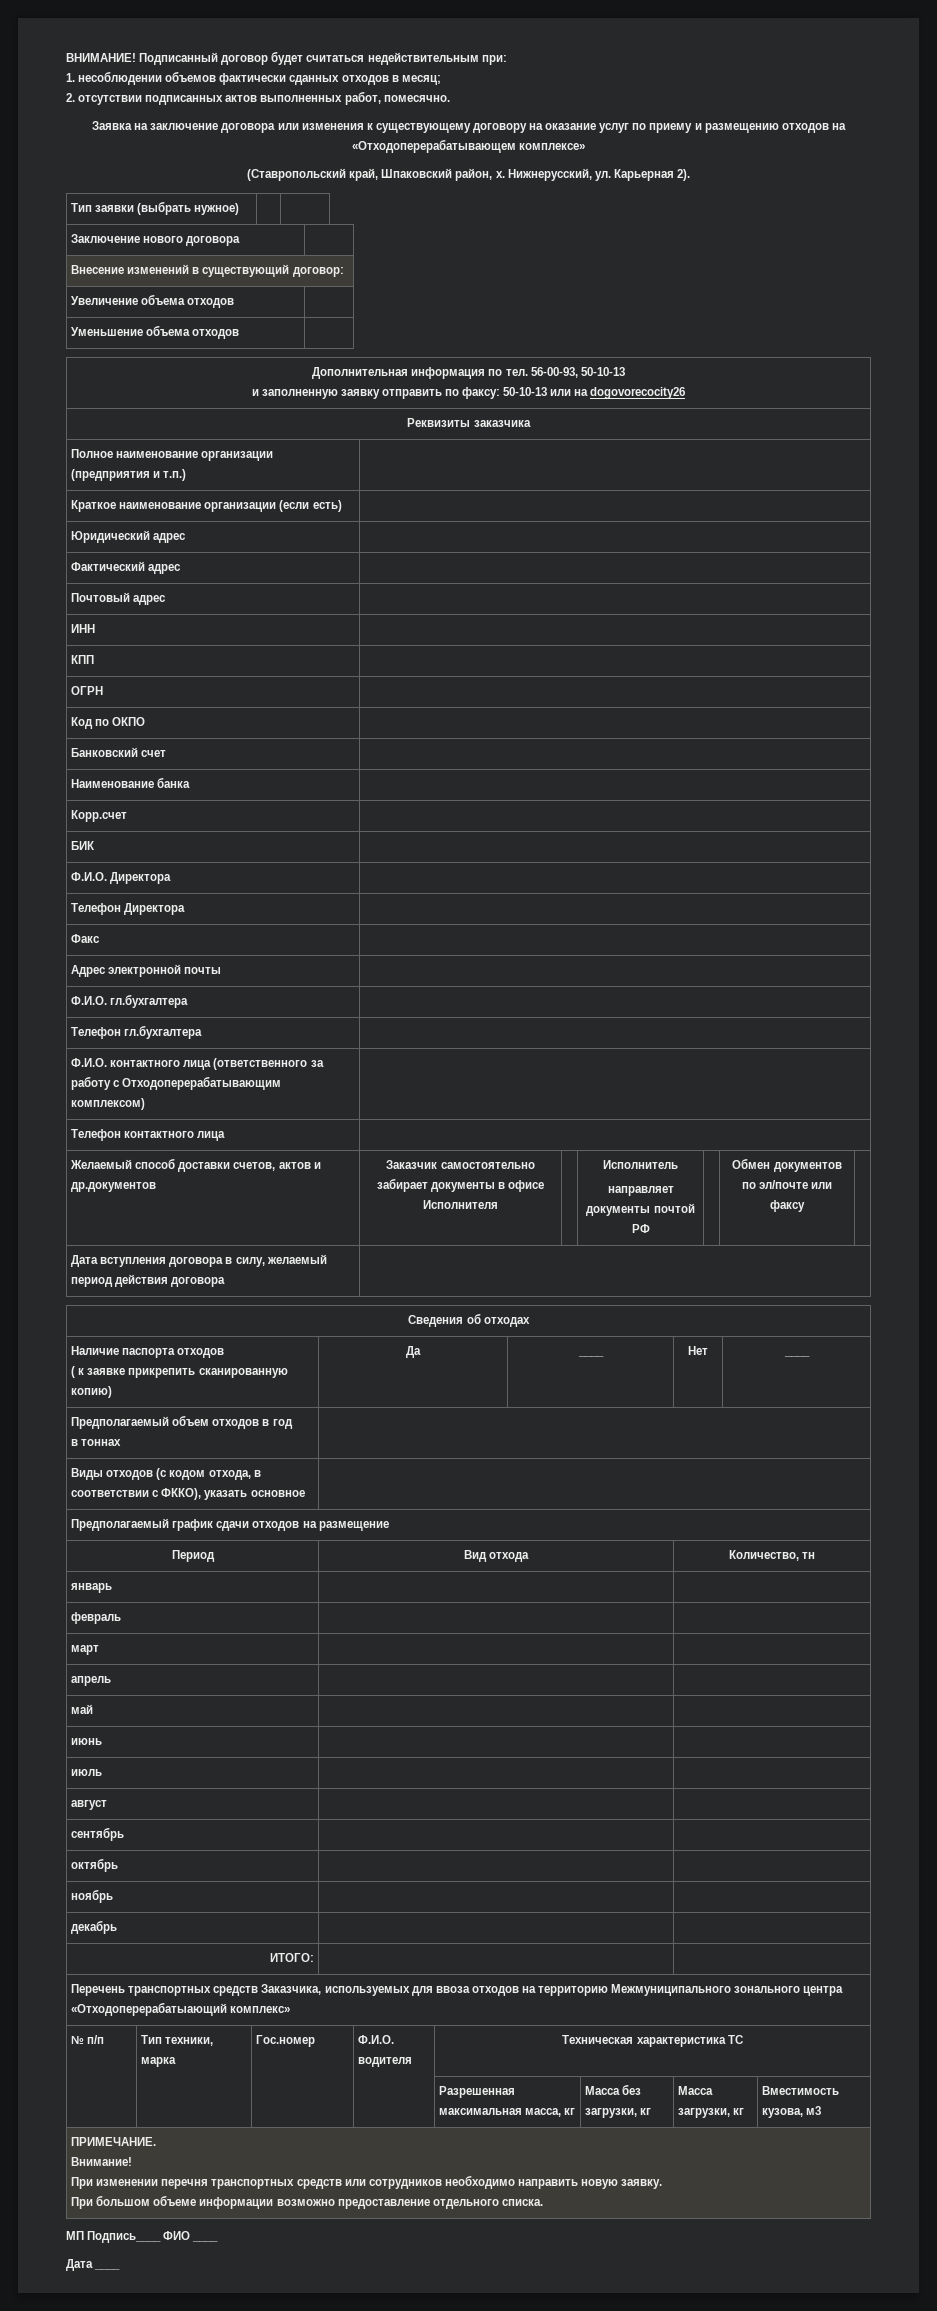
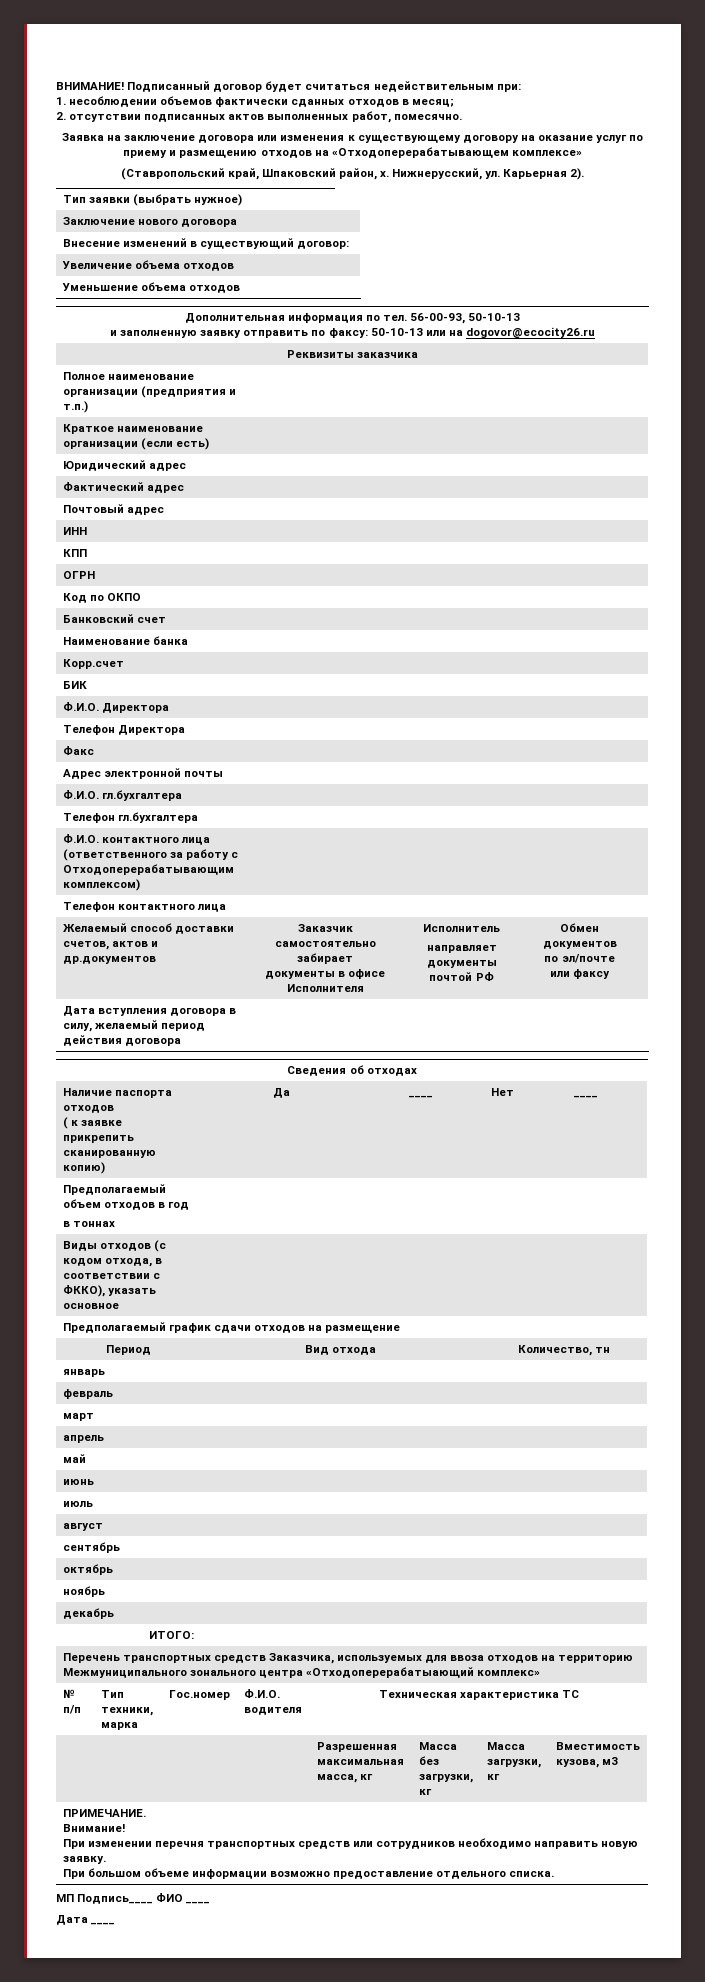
[590,387,686,399] dogovorecocity26 -> [465,327,595,338] dogovor@ecocity26.ru

